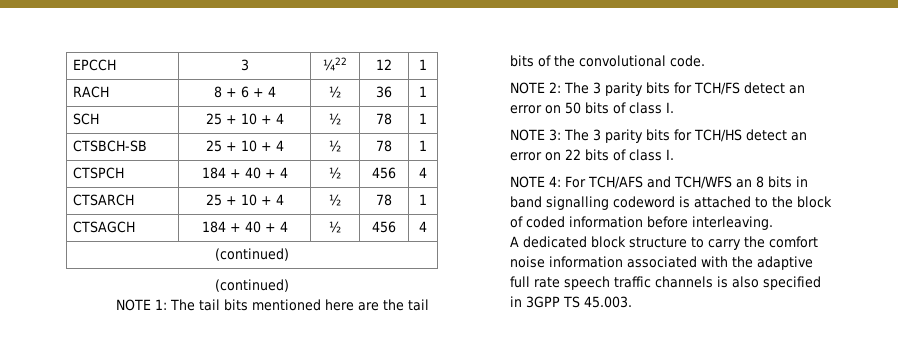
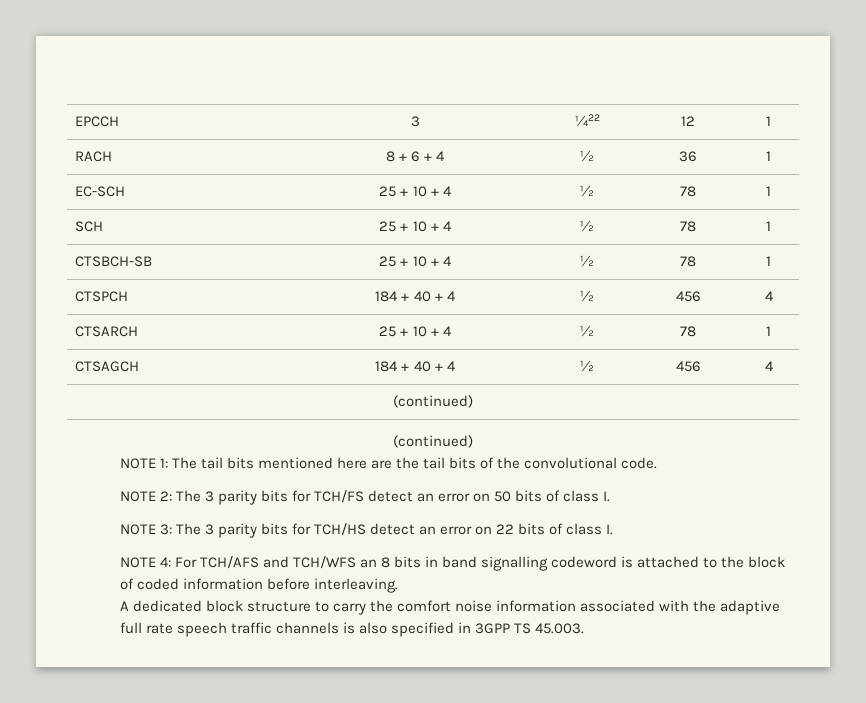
(427, 91) none -> [74,186,125,197] [379,186,452,197] [580,185,594,197] [680,186,696,197] [766,186,771,196] // EC-SCH | 25 + 10 + 4 | ½ | 78 | 1

